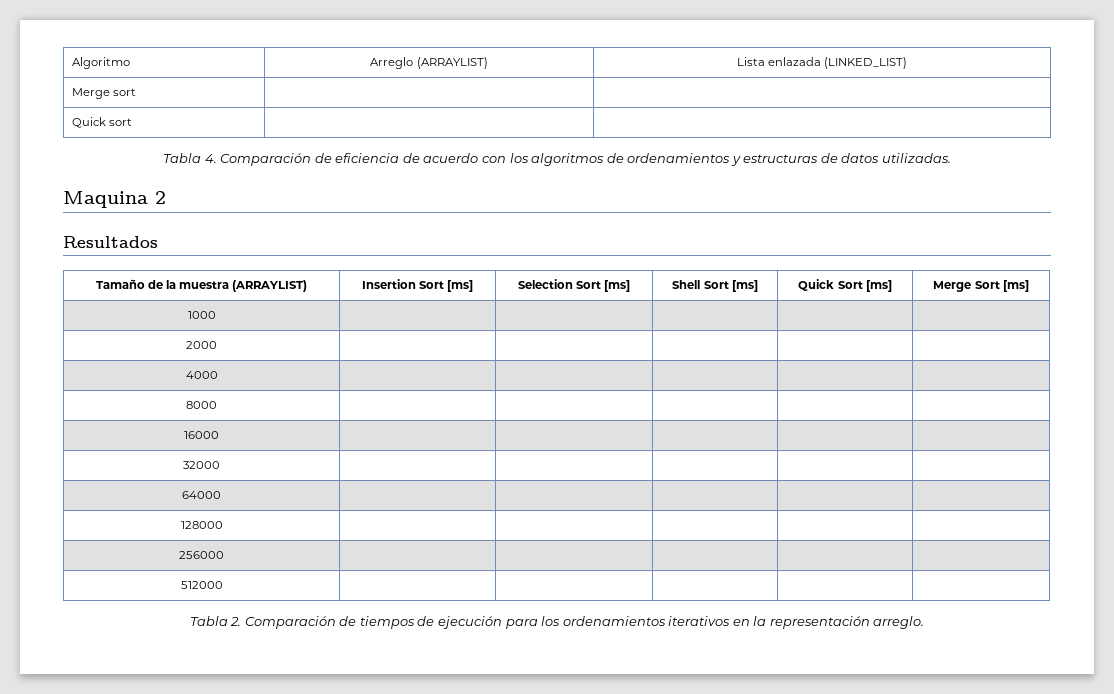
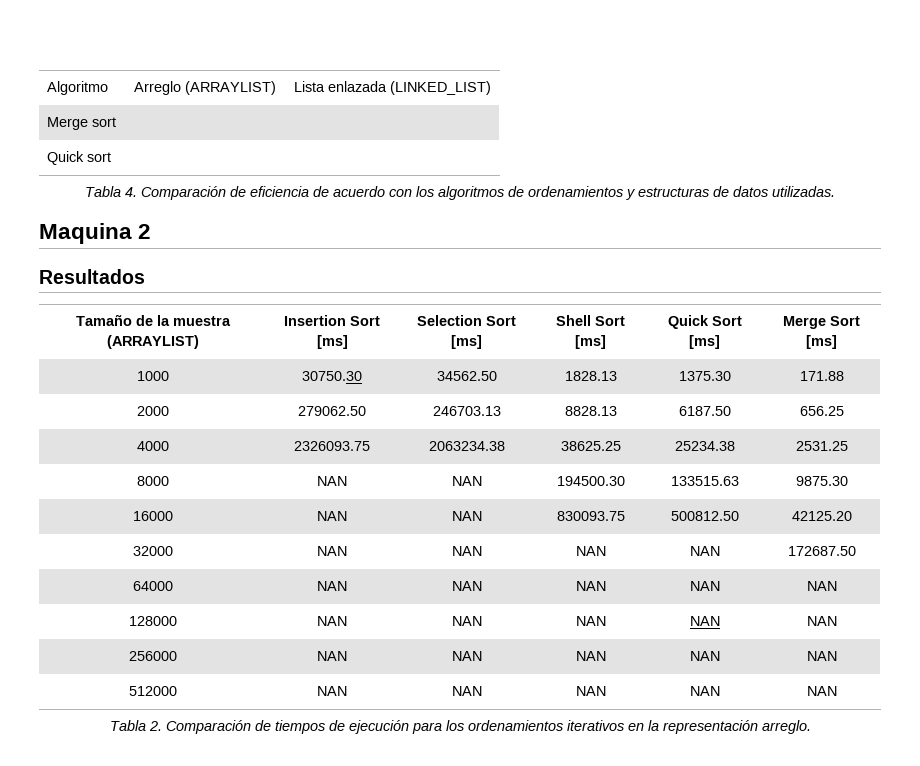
[186,341,217,349] [185,371,218,379] [186,401,217,409] [184,431,219,439] [183,461,220,469] [182,491,221,499] [180,521,223,529] [179,551,224,559] [180,581,223,589] | | | | // 2000 | | | | | // 4000 | | | | | // 8000 | | | | | // 16000 | | | | | // 32000 | | | | | // 64000 | | | | | // 128000 | | | | | // 256000 | | | | | // 512000 | | | | | -> [302,371,362,381] [436,371,497,381] [564,371,617,381] [678,371,731,381] [799,371,844,381] [136,406,169,416] [298,406,366,416] [432,406,501,416] [564,406,617,416] [678,406,731,416] [799,406,844,416] [136,441,169,451] [294,441,370,451] [428,441,505,451] [560,441,621,451] [674,441,735,451] [795,441,848,451] [136,476,169,486] [317,476,347,486] [451,476,482,486] [556,476,625,486] [670,476,739,486] [795,476,848,486] [132,511,173,521] [317,511,347,521] [451,511,482,521] [556,511,625,521] [670,511,739,521] [791,511,852,521] [132,546,173,556] [317,546,347,556] [451,546,482,556] [575,546,606,556] [689,546,720,556] [787,546,856,556] [132,581,173,591] [317,581,347,591] [451,581,482,591] [575,581,606,591] [689,581,720,591] [806,581,837,591] [128,616,177,626] [317,616,347,626] [451,616,482,626] [575,616,606,626] [689,616,720,626] [806,616,837,626] [128,651,177,661] [317,651,347,661] [451,651,482,661] [575,651,606,661] [689,651,720,661] [806,651,837,661] [128,686,177,696] [317,686,347,696] [451,686,482,696] [575,686,606,696] [689,686,720,696] [806,686,837,696] 30750.30 | 34562.50 | 1828.13 | 1375.30 | 171.88 // 2000 | 279062.50 | 246703.13 | 8828.13 | 6187.50 | 656.25 // 4000 | 2326093.75 | 2063234.38 | 38625.25 | 25234.38 | 2531.25 // 8000 | NAN | NAN | 194500.30 | 133515.63 | 9875.30 // 16000 | NAN | NAN | 830093.75 | 500812.50 | 42125.20 // 32000 | NAN | NAN | NAN | NAN | 172687.50 // 64000 | NAN | NAN | NAN | NAN | NAN // 128000 | NAN | NAN | NAN | NAN | NAN // 256000 | NAN | NAN | NAN | NAN | NAN // 512000 | NAN | NAN | NAN | NAN | NAN

